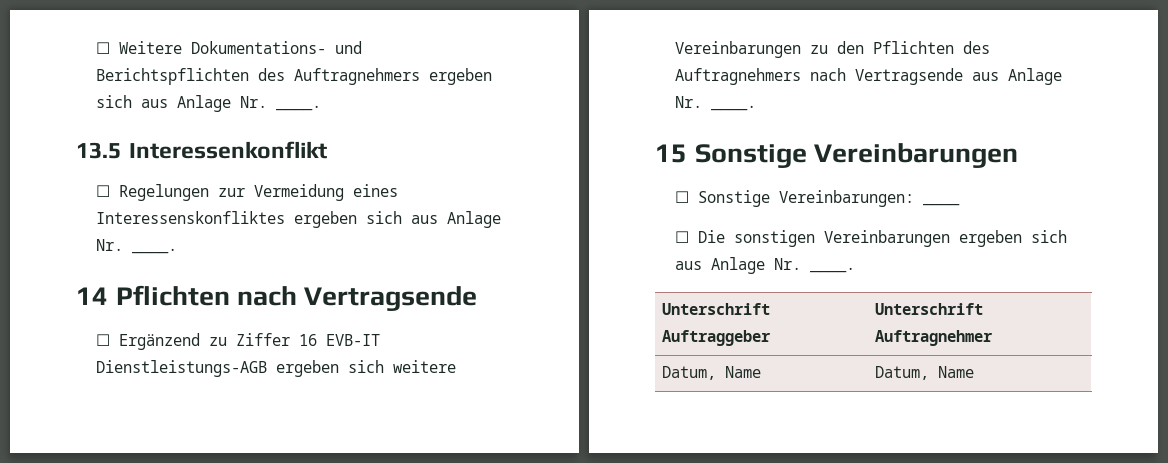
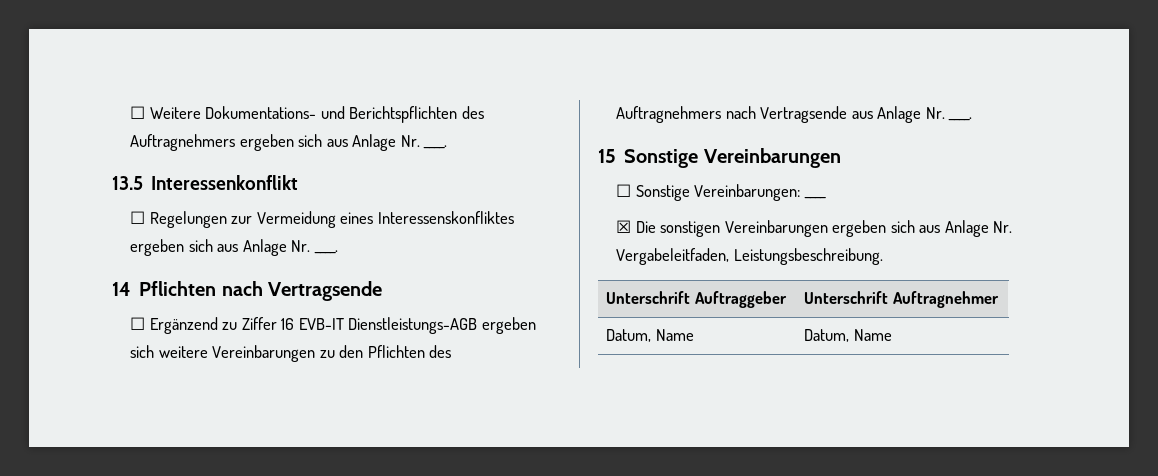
[675,231,690,243] ☐ -> [616,220,632,233] ☒
[810,267,856,273] ____. -> [616,248,883,265] Vergabeleitfaden, Leistungsbeschreibung.

